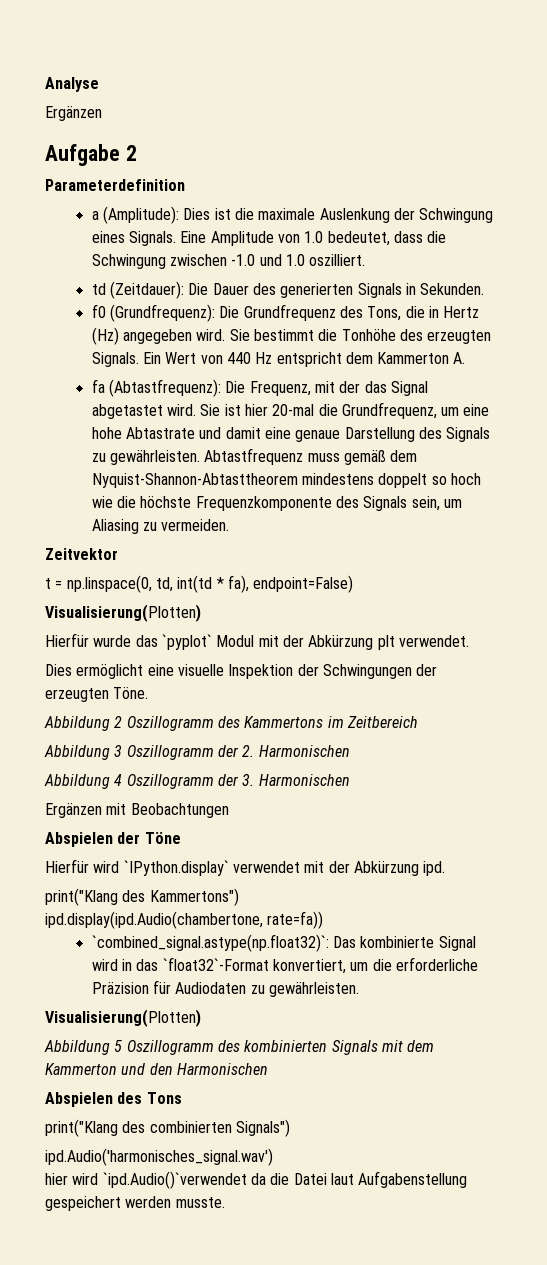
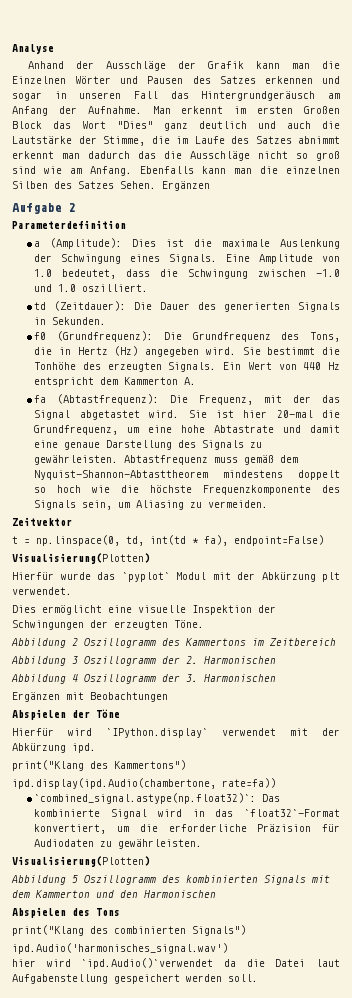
(99, 84) none -> [28,61,340,71] [12,76,340,84] [12,91,340,101] [12,106,340,116] [12,121,340,131] [12,136,340,146] [12,151,340,161] [12,166,340,176] [12,181,156,189] Anhand der Ausschläge der Grafik kann man die Einzelnen Wörter und Pausen des Satzes erkennen und sogar in unseren Fall das Hintergrundgeräusch am Anfang der Aufnahme. Man erkennt im ersten Großen Block das Wort "Dies" ganz deutlich und auch die Lautstärke der Stimme, die im Laufe des Satzes abnimmt erkennt man dadurch das die Ausschläge nicht so groß sind wie am Anfang. Ebenfalls kann man die einzelnen Silben des Satzes Sehen.
[175,1197,225,1208] musste. -> [228,974,258,982] soll.

